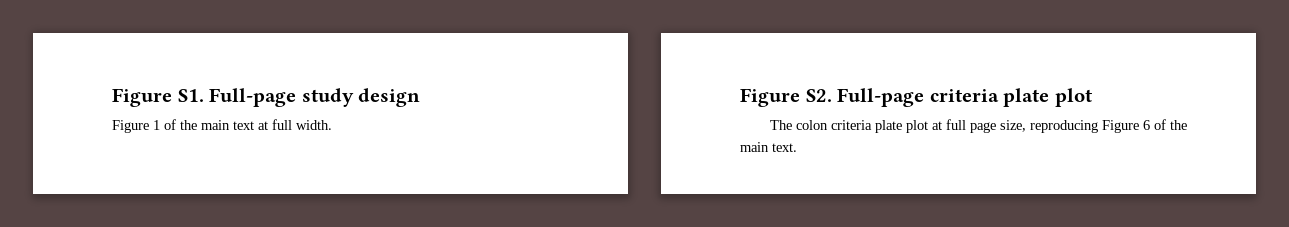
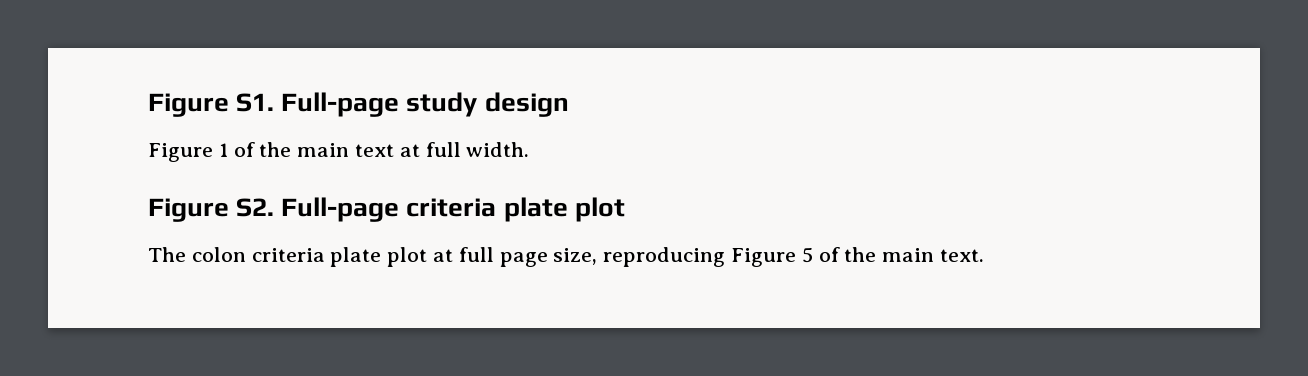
[1142,120,1150,130] 6 -> [801,247,813,263] 5

